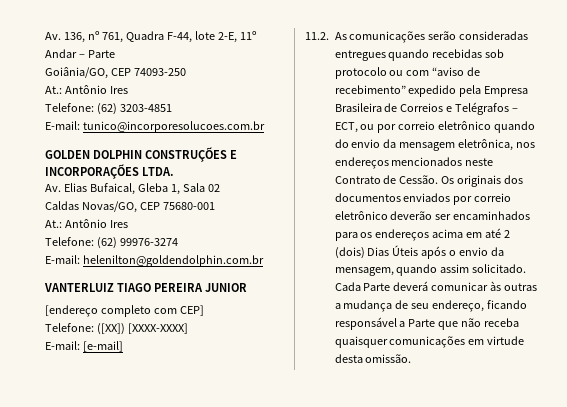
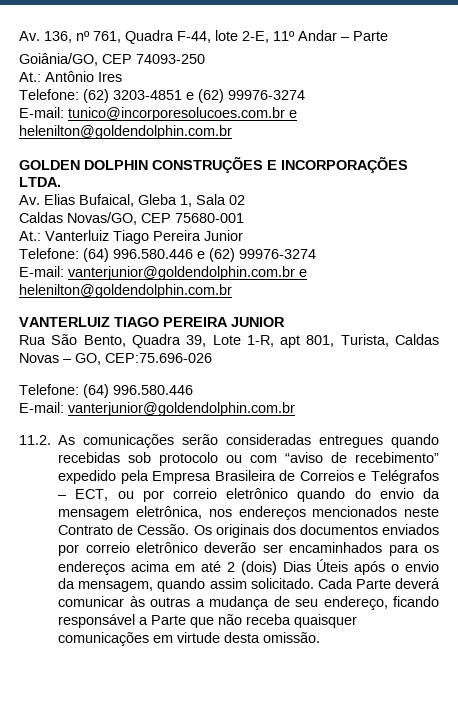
(172, 108) none -> [186,89,305,103] e (62) 99976-3274
(265, 127) none -> [289,110,297,118] [19,125,232,139] e helenilton@goldendolphin.com.br
[64,219,128,228] [45,237,178,249] [45,255,80,264] Antônio Ires // Telefone: (62) 99976-3274 // E-mail: -> [45,230,243,244] [19,248,316,262] [19,266,307,280] Vanterluiz Tiago Pereira Junior // Telefone: (64) 996.580.446 e (62) 99976-3274 // E-mail: vanterjunior@goldendolphin.com.br e
[45,305,204,317] [45,323,188,335] [45,341,123,352] [endereço completo com CEP] // Telefone: ([XX]) [XXXX-XXXX] // E-mail: [e-mail] -> [19,334,440,348] [19,353,212,365] [19,384,193,398] [19,402,295,416] Rua São Bento, Quadra 39, Lote 1-R, apt 801, Turista, Caldas Novas – GO, CEP:75.696-026 // Telefone: (64) 996.580.446 // E-mail: vanterjunior@goldendolphin.com.br

